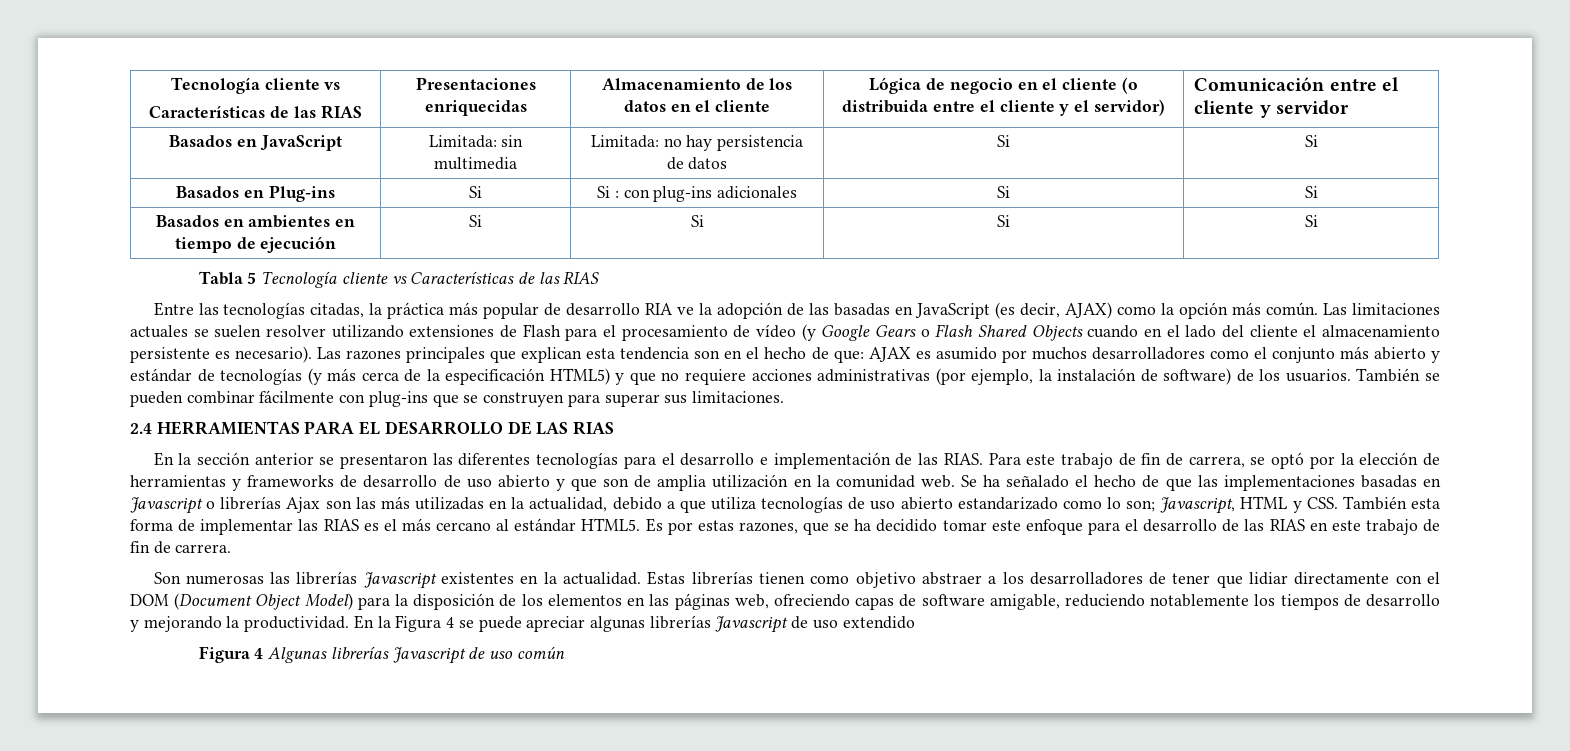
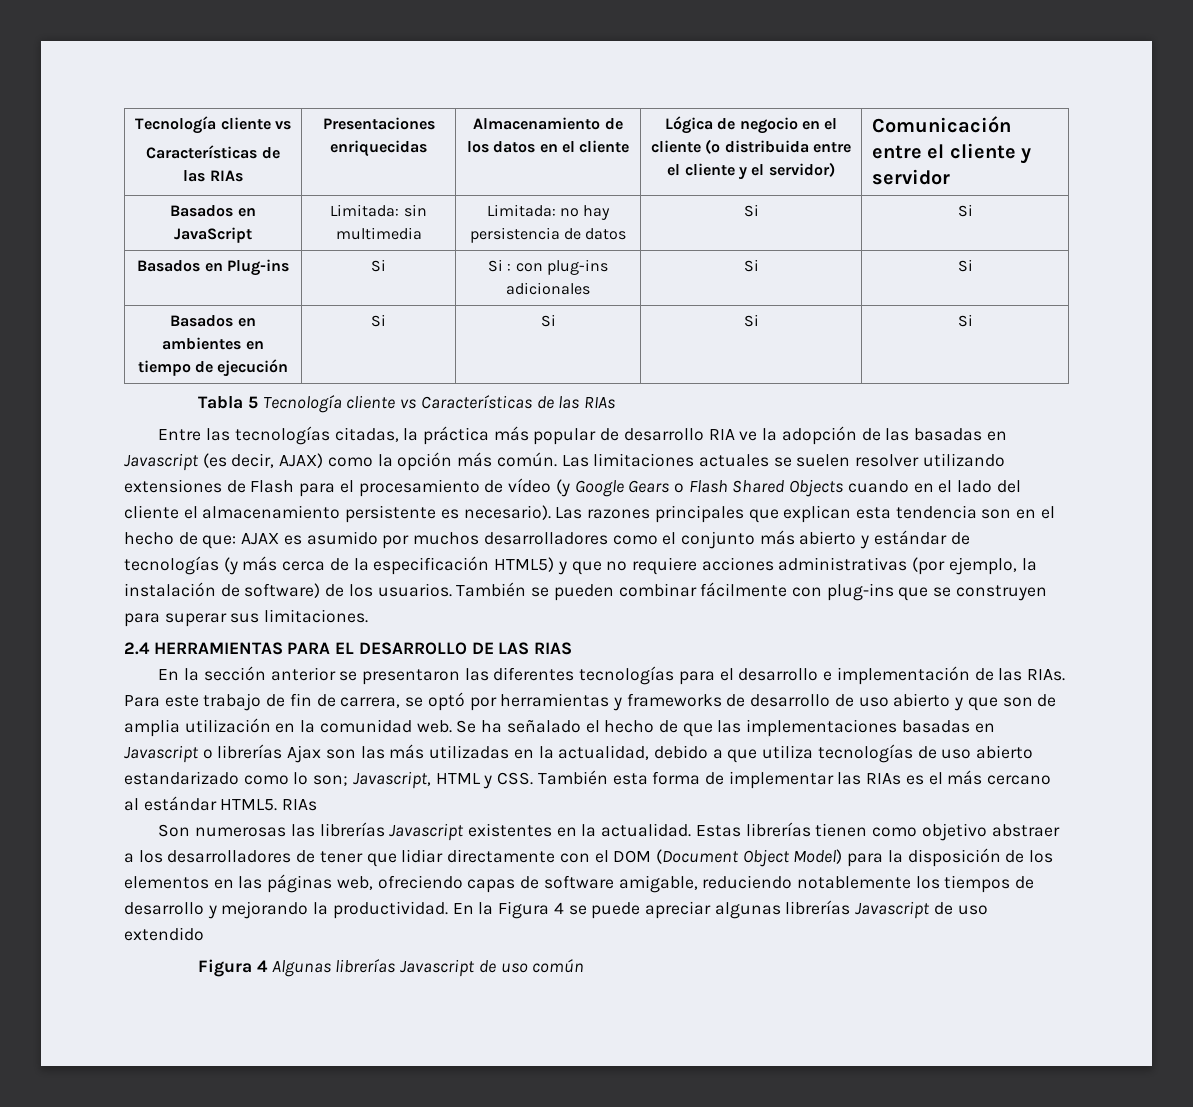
[320,105,362,119] RIAS -> [209,170,243,182] RIAs
[563,271,600,284] RIAS -> [584,397,616,409] RIAs
[915,303,991,319] JavaScript -> [124,453,199,471] Javascript
[943,453,983,465] RIAS. -> [1026,669,1065,681] RIAs.
[1340,452,1440,466] la elección de -> (497, 704) none
[323,519,359,531] RIAS -> [866,773,902,785] RIAs
[645,518,1440,535] [130,541,232,554] Es por estas razones, que se ha decidido tomar este enfoque para el desarrollo de las RIAS en este trabajo de fin de carrera. -> [282,799,318,811] RIAs

